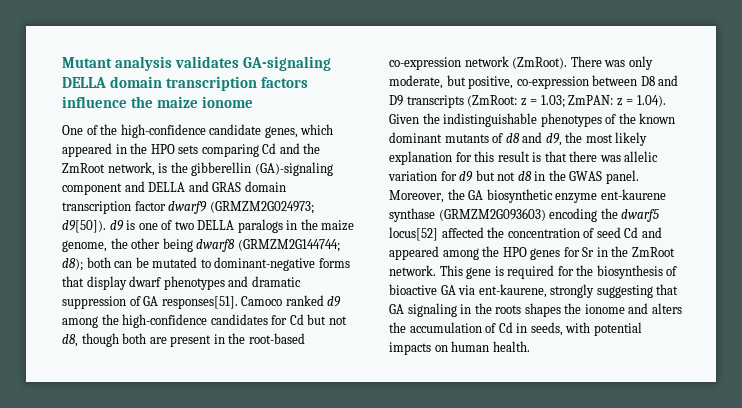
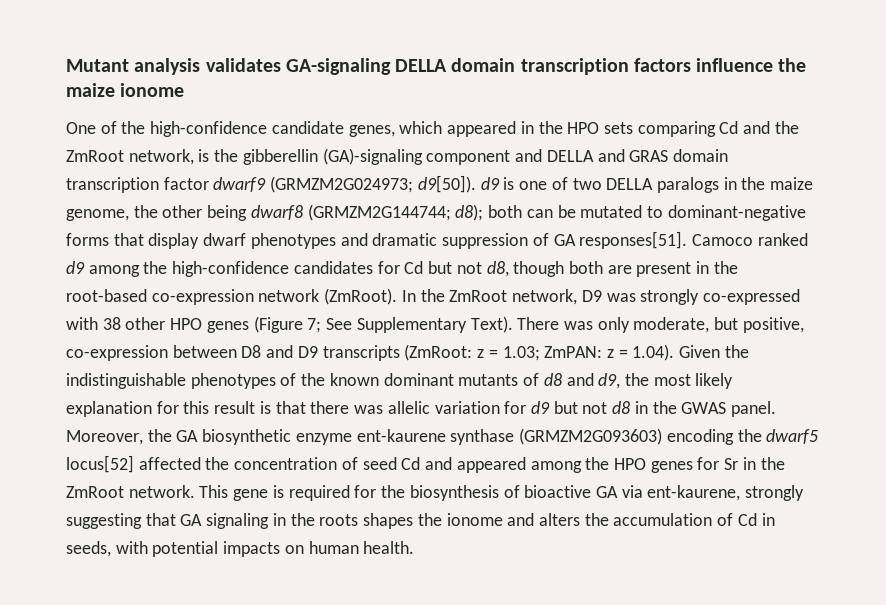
(568, 63) none -> [401,289,800,305] [66,316,513,333] In the ZmRoot network, D9 was strongly co-expressed with 38 other HPO genes (Figure 7; See Supplementary Text).

